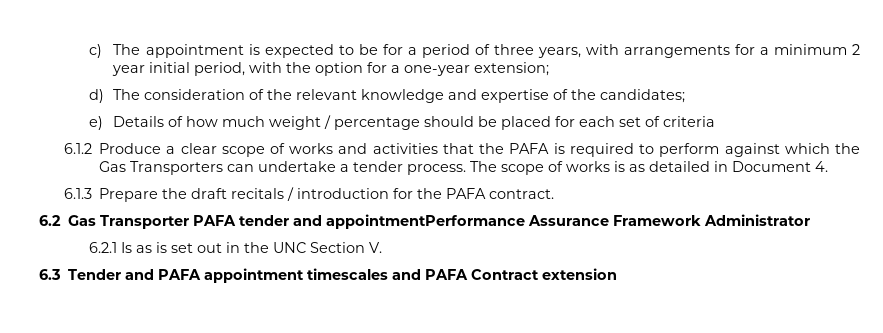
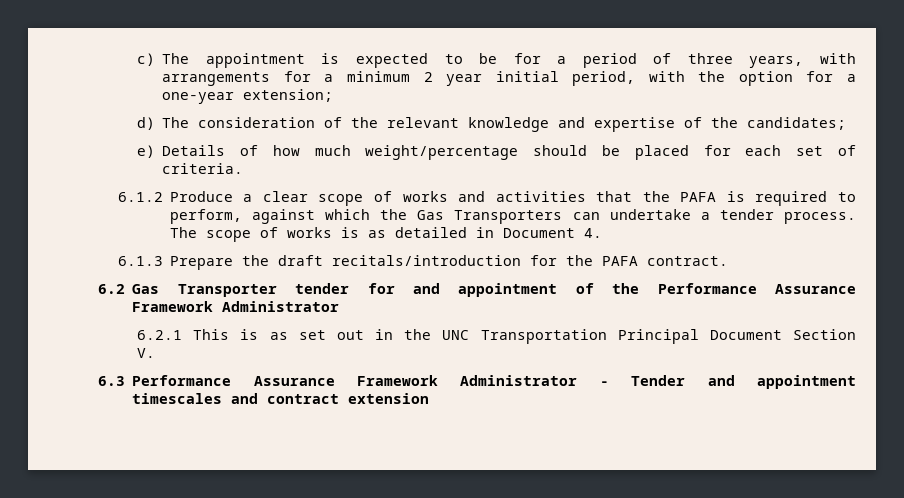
[269,115,421,130] weight / percentage -> [365,145,519,160] weight/percentage
[663,116,716,127] criteria -> [162,163,244,174] criteria.
[659,143,720,157] perform -> [169,209,242,224] perform,
[231,187,390,201] recitals / introduction -> [331,255,521,266] recitals/introduction
[193,214,526,229] PAFA tender and appointmentPerformance -> [295,283,757,297] tender for and appointment of the Performance
[120,242,167,253] Is as is -> [193,329,288,340] This is as
(306, 247) none -> [480,329,782,344] Transportation Principal Document
(61, 274) none -> [132,375,609,386] Performance Assurance Framework Administrator -
[158,269,202,280] PAFA -> (735, 380) none
[425,269,540,280] PAFA Contract -> [267,394,340,404] contract

